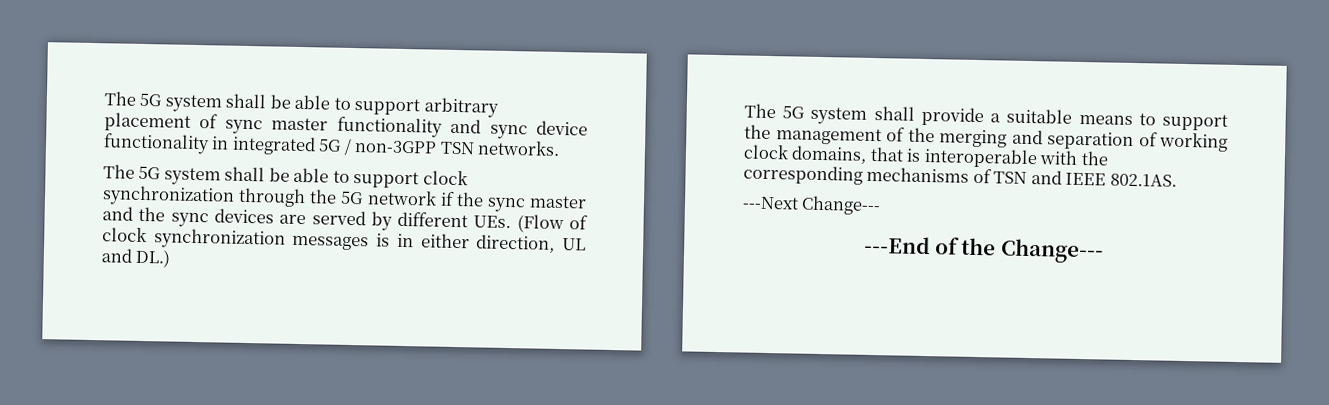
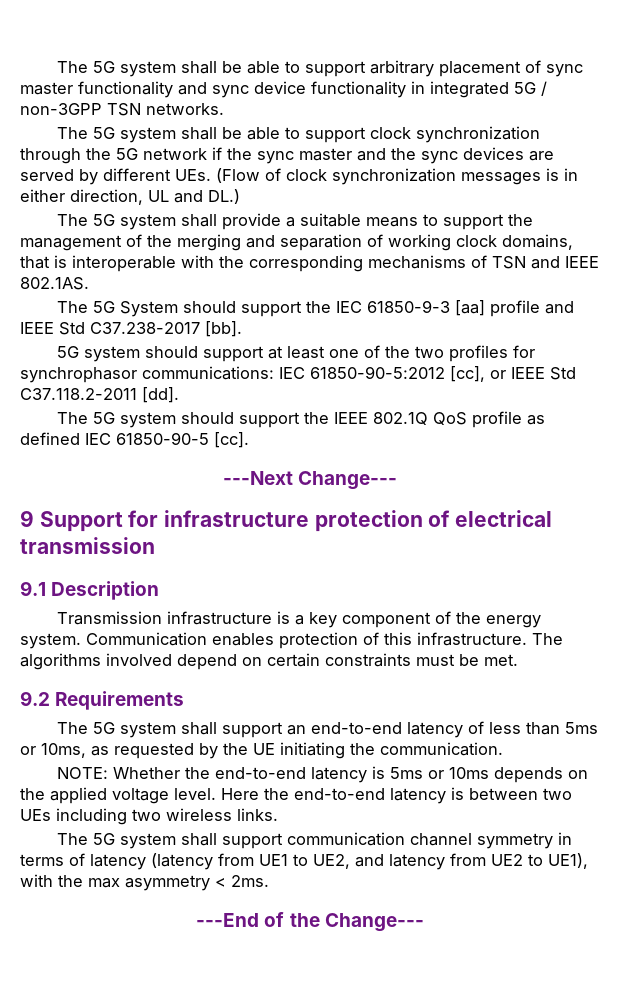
[742,195,882,216] ---Next Change--- -> [57,300,575,317] [20,321,242,337] [57,345,536,362] [20,366,576,383] [20,387,179,403] [57,411,546,428] [20,432,249,448] [222,471,398,490] [20,510,553,532] [20,537,155,554] [20,581,160,600] [57,611,542,628] [20,632,563,649] [20,653,518,670] [20,691,185,710] [57,721,599,738] [20,742,503,759] [57,766,589,783] [20,787,572,804] [20,808,278,825] [57,832,573,849] [20,853,588,870] [20,874,269,891] The 5G System should support the IEC 61850-9-3 [aa] profile and IEEE Std C37.238-2017 [bb]. // 5G system should support at least one of the two profiles for synchrophasor communications: IEC 61850-90-5:2012 [cc], or IEEE Std C37.118.2-2011 [dd]. // The 5G system should support the IEEE 802.1Q QoS profile as defined IEC 61850-90-5 [cc]. // ---Next Change--- // 9 Support for infrastructure protection of electrical transmission // 9.1 Description // Transmission infrastructure is a key component of the energy system. Communication enables protection of this infrastructure. The algorithms involved depend on certain constraints must be met. // 9.2 Requirements // The 5G system shall support an end-to-end latency of less than 5ms or 10ms, as requested by the UE initiating the communication. // NOTE: Whether the end-to-end latency is 5ms or 10ms depends on the applied voltage level. Here the end-to-end latency is between two UEs including two wireless links. // The 5G system shall support communication channel symmetry in terms of latency (latency from UE1 to UE2, and latency from UE2 to UE1), with the max asymmetry < 2ms.

